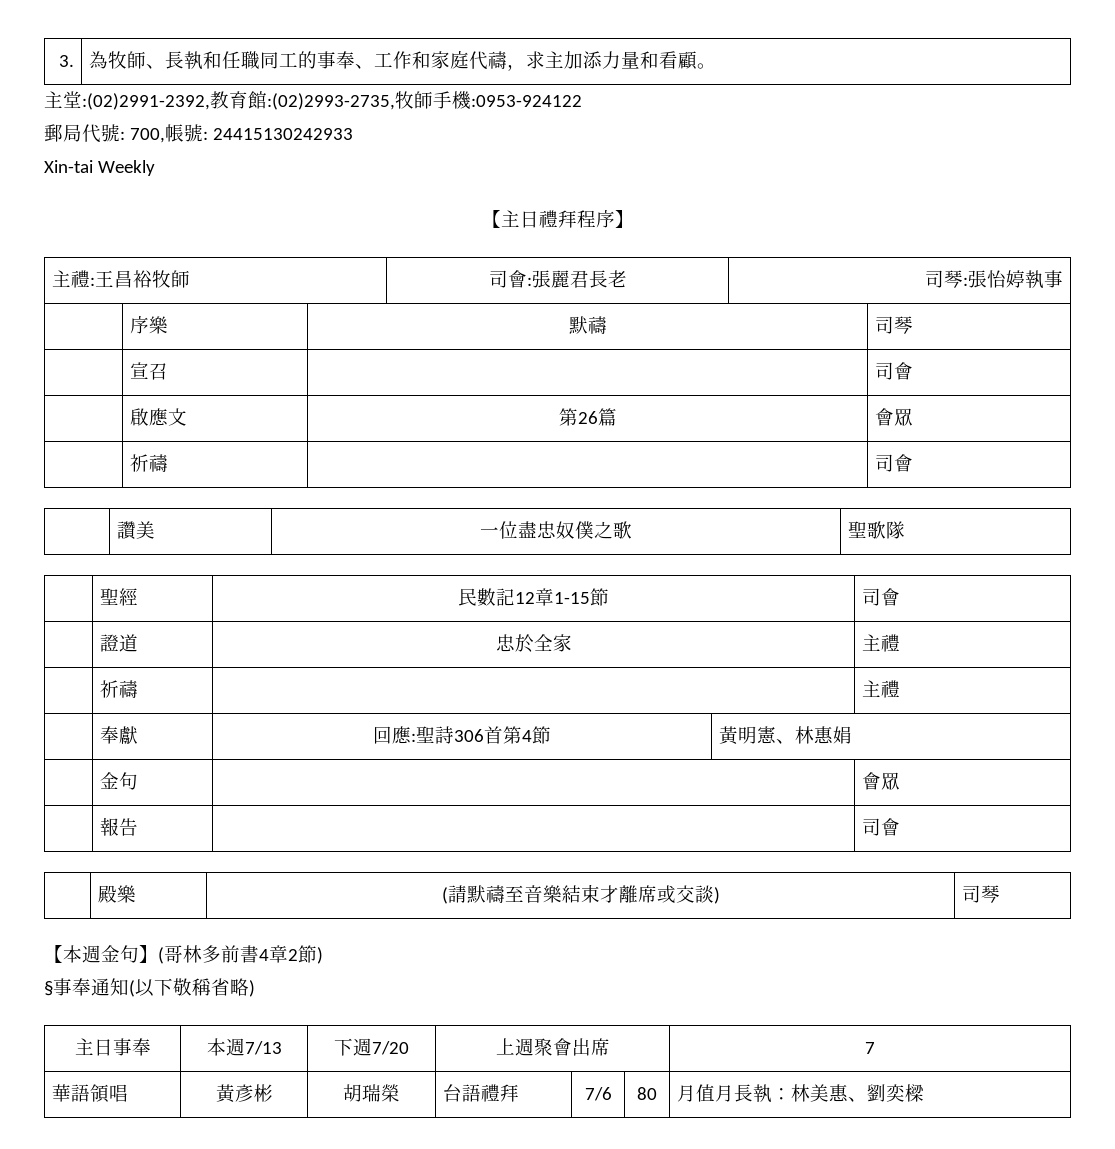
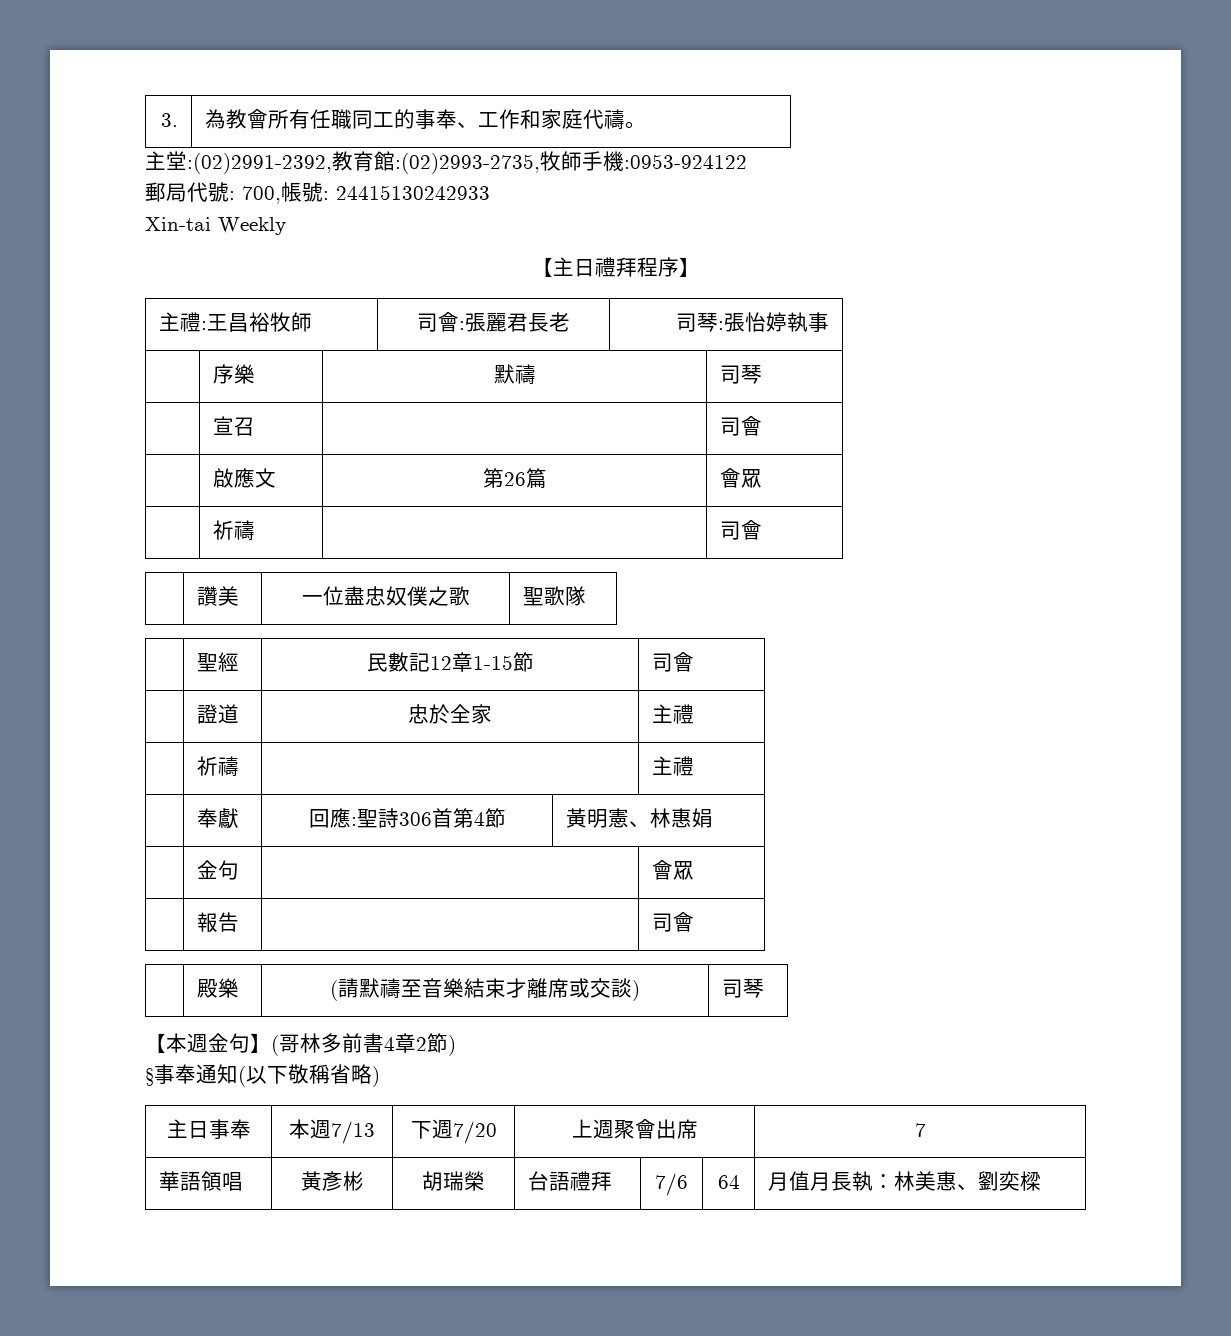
[107,51,222,70] 牧師、長執和 -> [226,109,311,129] 教會所有
[506,51,697,71] ，求主加添力量和看顧 -> (626, 119) none
[637,1087,657,1100] 80 -> [717,1175,740,1189] 64

